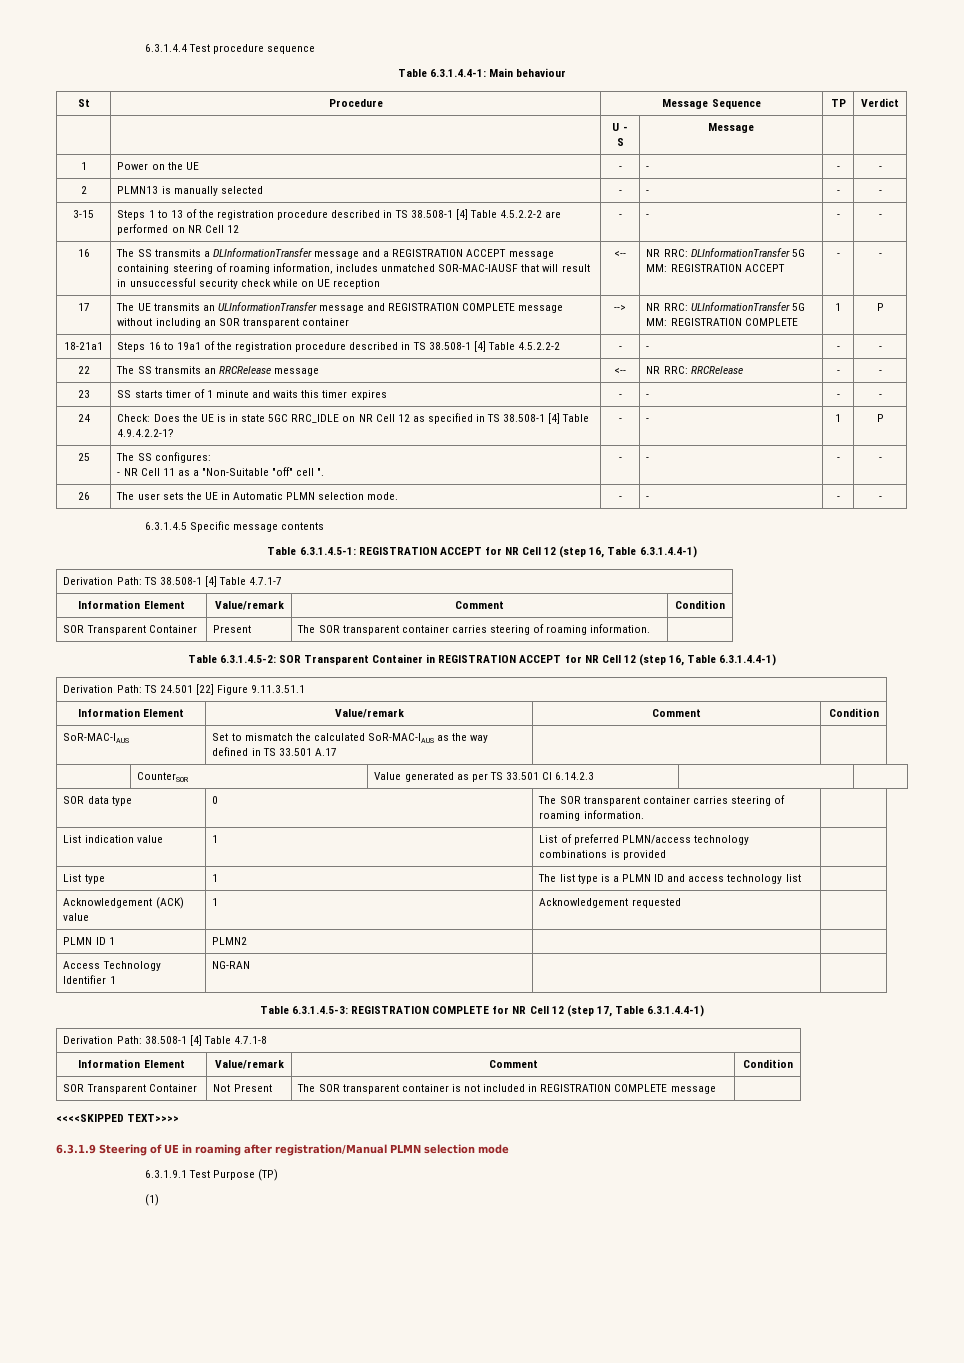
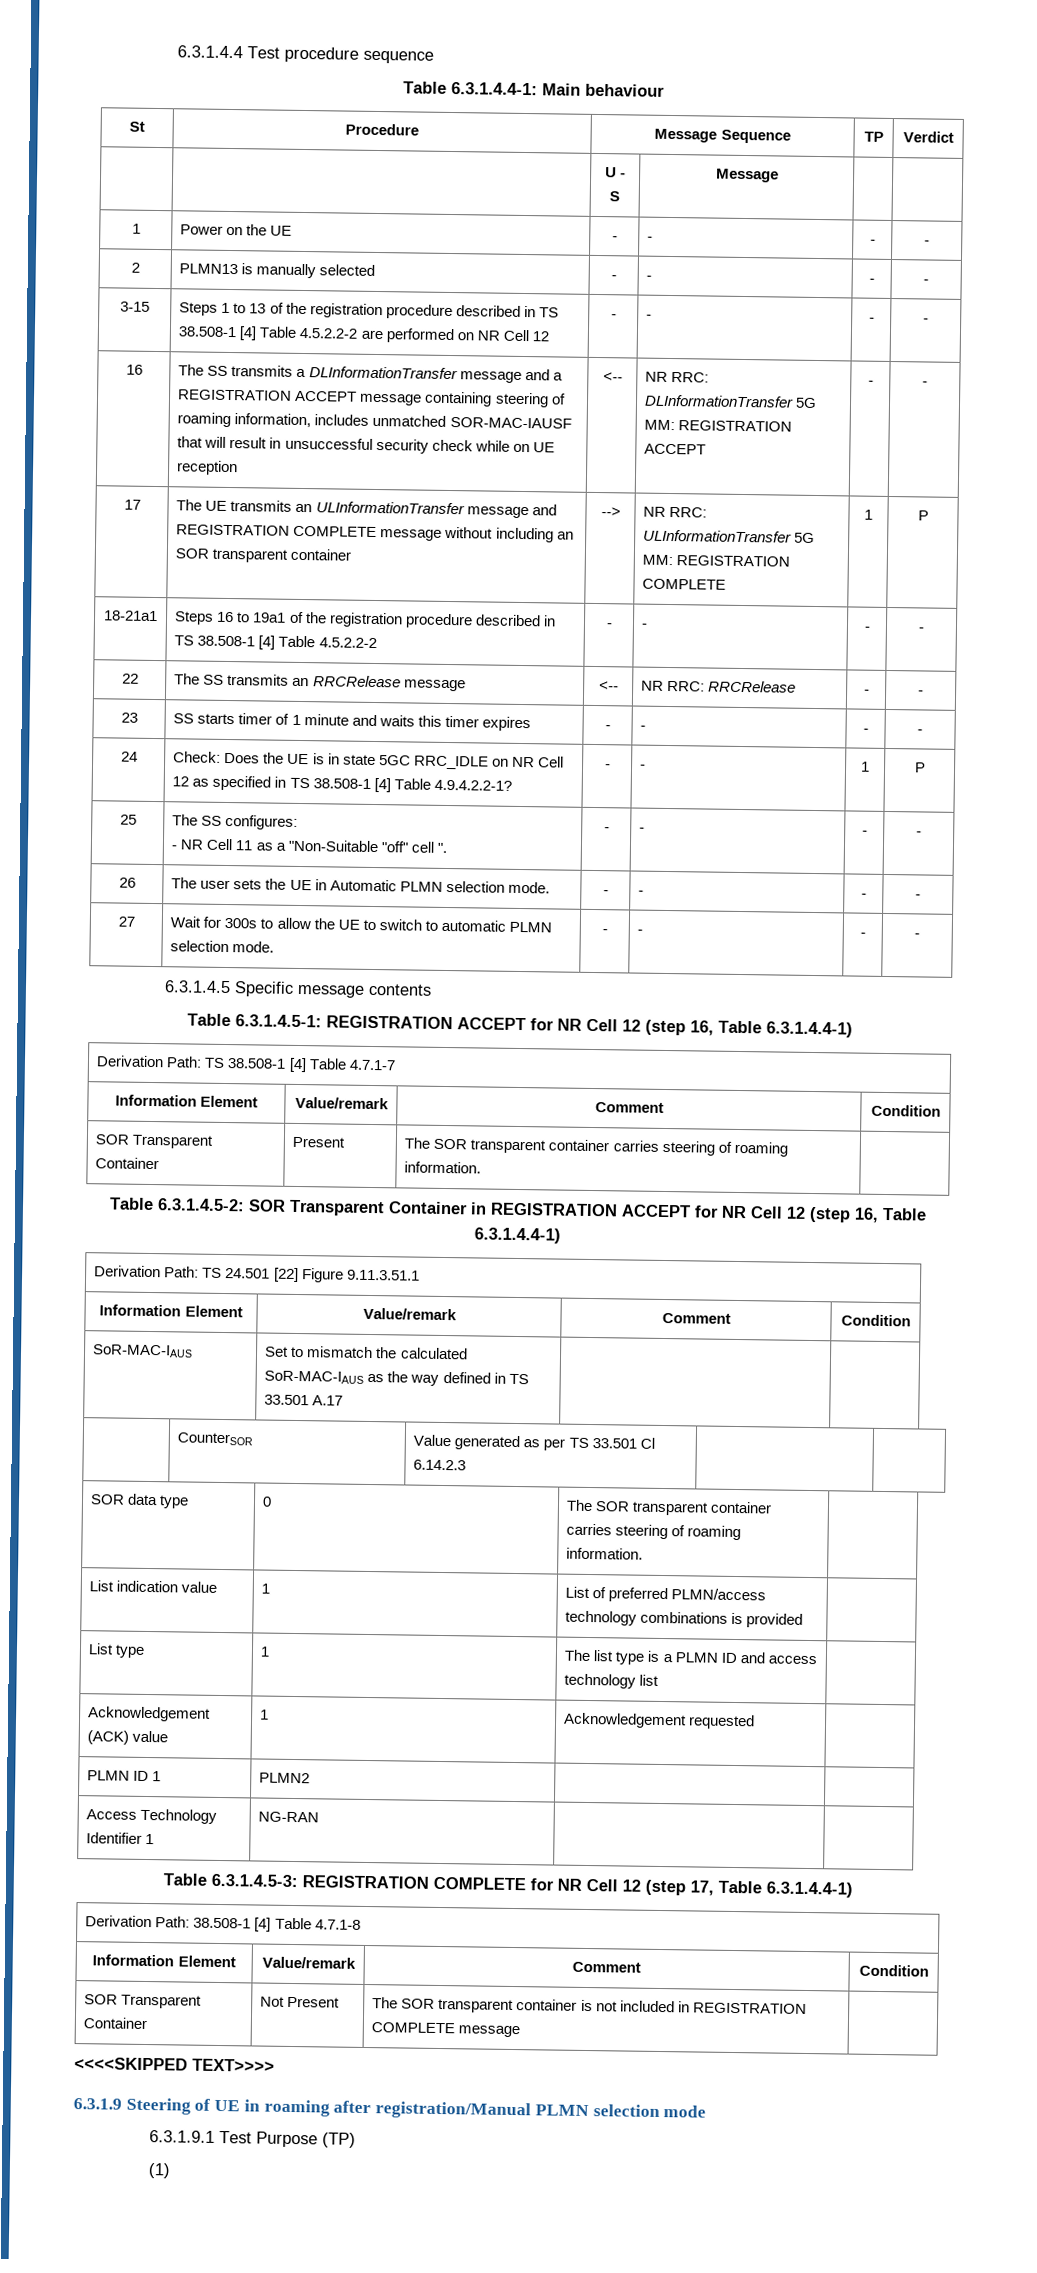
(882, 498) none -> [117,916,135,927] [170,916,552,933] [170,940,275,953] [601,929,608,934] [637,929,644,934] [859,932,866,937] [914,933,920,938] // 27 | Wait for 300s to allow the UE to switch to automatic PLMN selection mode. | - | - | - | -

